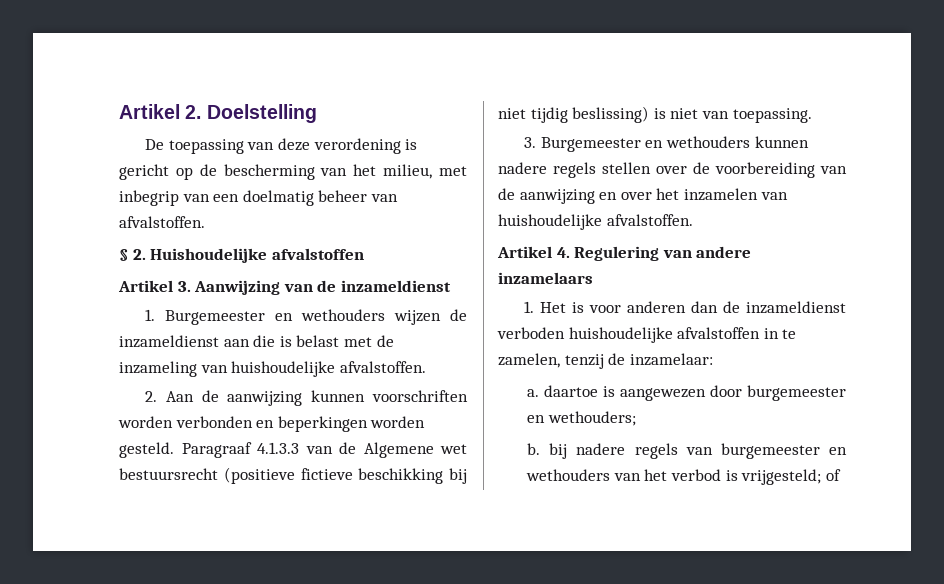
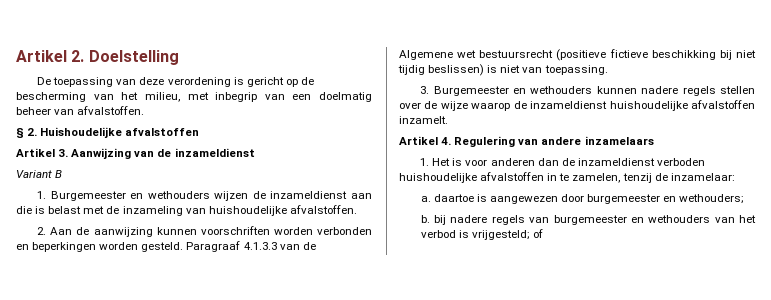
(451, 286) none -> [16,170,63,178] // Variant B
[572,106,650,123] beslissing) -> [428,64,485,76] beslissen)
[715,162,847,178] [498,188,788,204] [498,214,693,230] voorbereiding van de aanwijzing en over het inzamelen van huishoudelijke afvalstoffen. -> [440,100,755,111] [399,116,448,124] wijze waarop de inzameldienst huishoudelijke afvalstoffen inzamelt.

